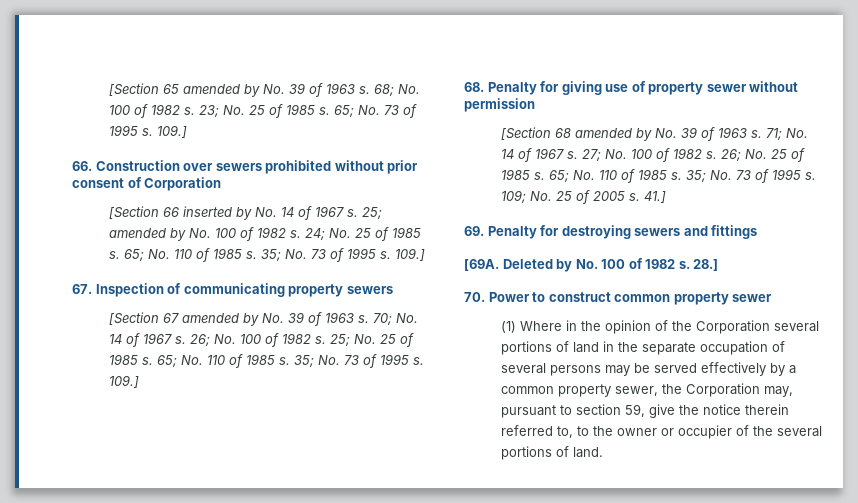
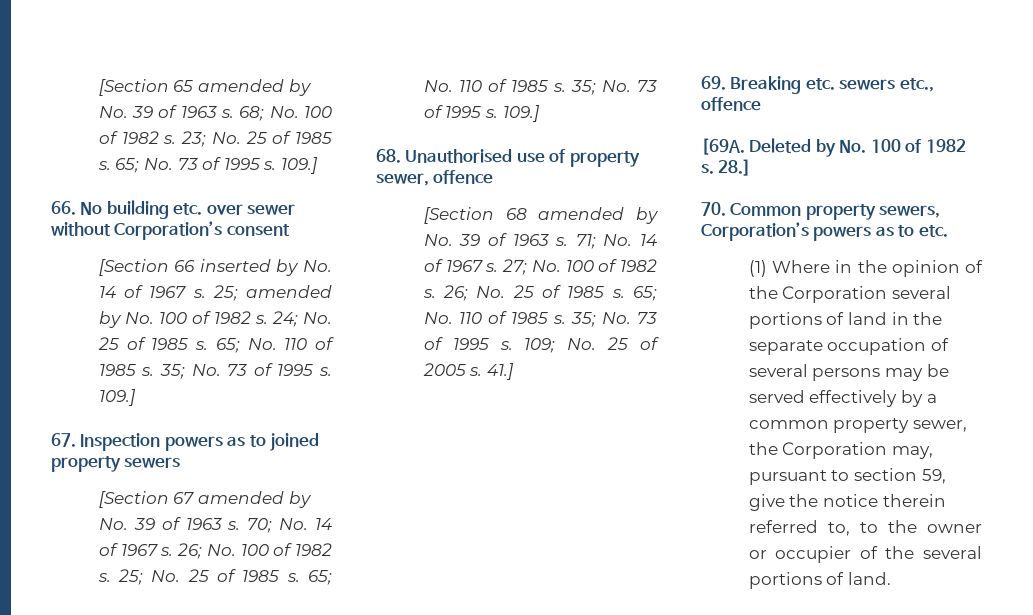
[95,160,419,174] Construction over sewers prohibited without prior -> [80,200,296,219] [51,221,223,240] No building etc. over sewer without Corporation’s
[127,177,222,191] of Corporation -> (290, 230) none
[167,283,285,297] of communicating -> [164,433,320,451] powers as to joined
[487,81,799,95] [464,98,535,112] Penalty for giving use of property sewer without permission -> [405,149,640,167] [376,170,494,186] Unauthorised use of property sewer, offence
[487,225,758,239] Penalty for destroying sewers and fittings -> [730,76,934,94] [701,97,761,111] Breaking etc. sewers etc., offence
[488,292,773,305] Power to construct common property sewer -> [730,203,941,220] [701,222,948,241] Common property sewers, Corporation’s powers as to etc.

